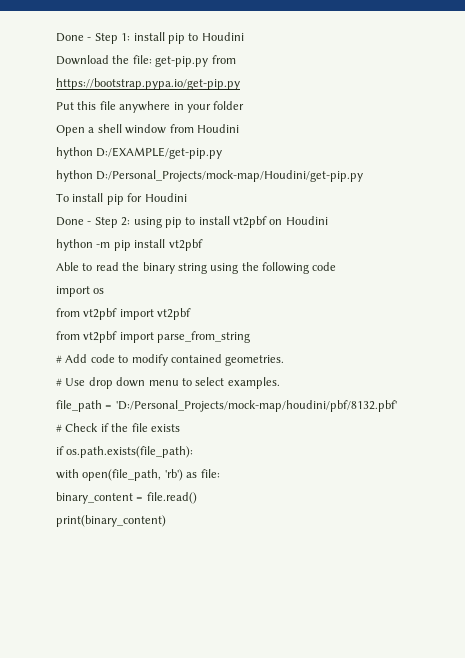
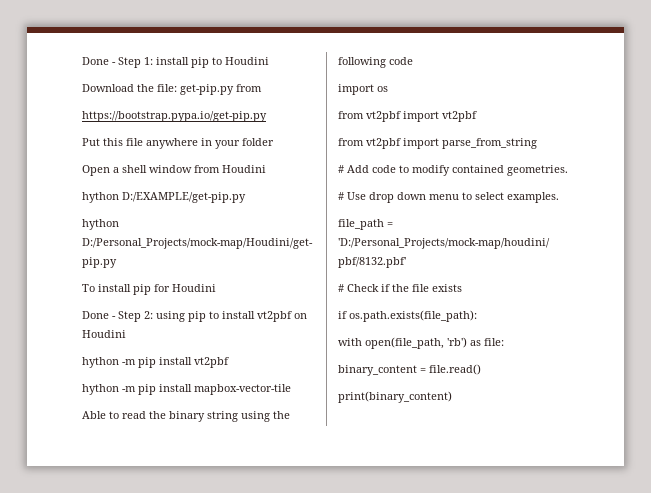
(203, 245) none -> [82,384,291,395] // hython -m pip install mapbox-vector-tile

